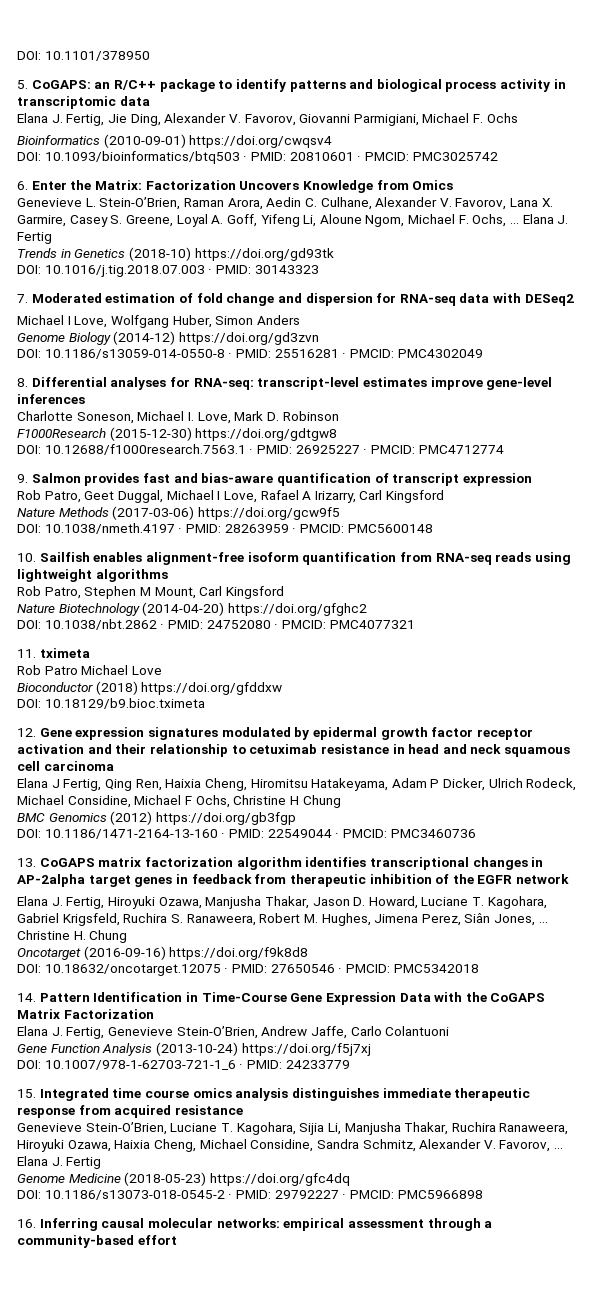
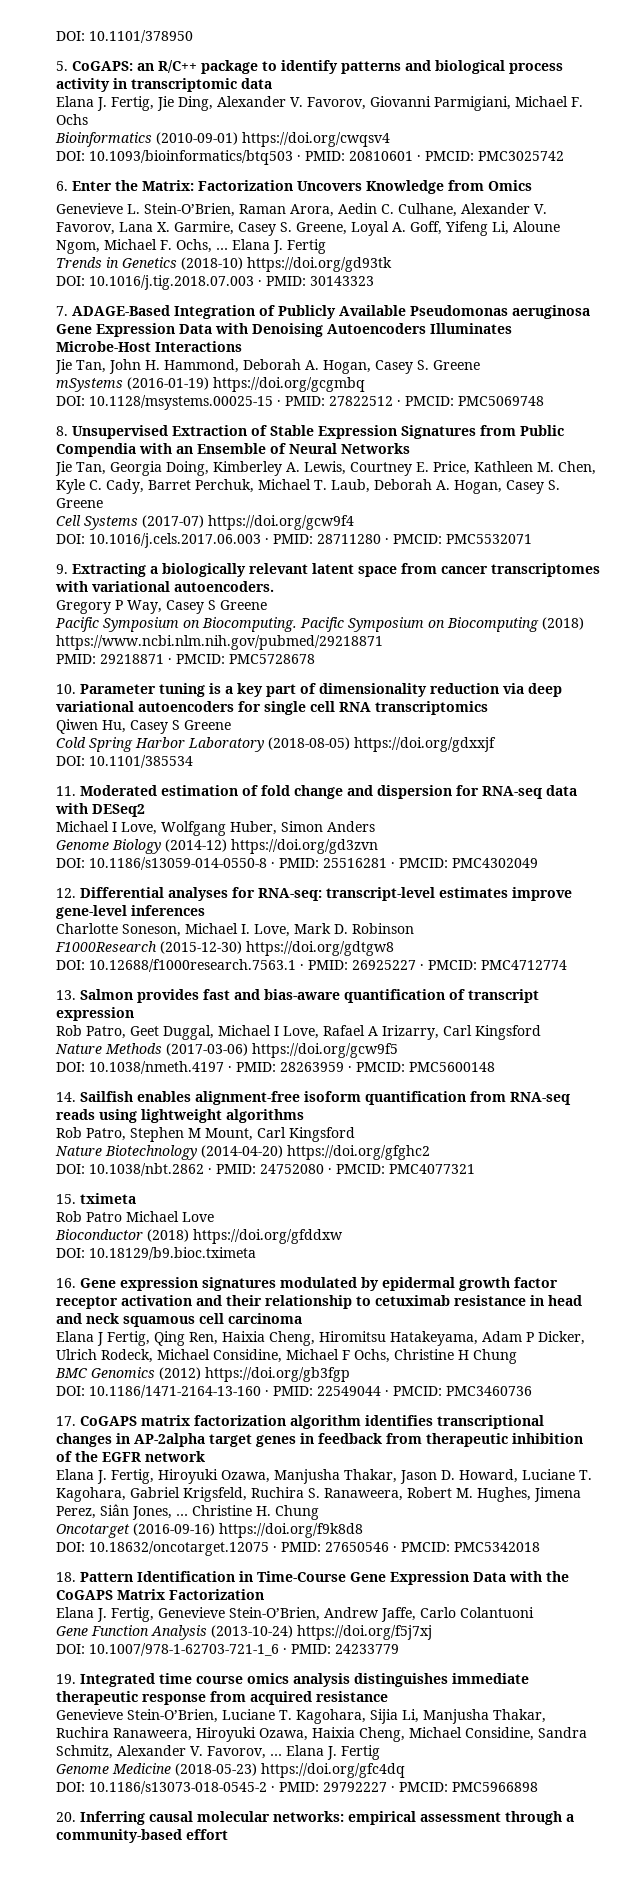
(28, 298) none -> [72,305,590,319] [56,323,512,337] [56,341,242,352] [55,359,480,374] [56,377,365,392] [56,395,544,410] [56,425,564,439] [56,443,410,457] [55,461,596,476] [56,479,560,494] [56,498,103,508] [56,515,354,530] [56,533,532,548] [56,563,600,577] [55,581,274,592] [56,600,267,614] [55,617,584,632] [56,635,383,650] [56,654,315,664] [56,683,562,697] [56,701,488,715] [56,719,231,734] [56,737,496,752] [56,755,193,768] [56,786,76,796] ADAGE-Based Integration of Publicly Available Pseudomonas aeruginosa Gene Expression Data with Denoising Autoencoders Illuminates Microbe-Host Interactions // Jie Tan, John H. Hammond, Deborah A. Hogan, Casey S. Greene // mSystems (2016-01-19) https://doi.org/gcgmbq // DOI: 10.1128/msystems.00025-15 · PMID: 27822512 · PMCID: PMC5069748 // 8. Unsupervised Extraction of Stable Expression Signatures from Public Compendia with an Ensemble of Neural Networks // Jie Tan, Georgia Doing, Kimberley A. Lewis, Courtney E. Price, Kathleen M. Chen, Kyle C. Cady, Barret Perchuk, Michael T. Laub, Deborah A. Hogan, Casey S. Greene // Cell Systems (2017-07) https://doi.org/gcw9f4 // DOI: 10.1016/j.cels.2017.06.003 · PMID: 28711280 · PMCID: PMC5532071 // 9. Extracting a biologically relevant latent space from cancer transcriptomes with variational autoencoders. // Gregory P Way, Casey S Greene // Pacific Symposium on Biocomputing. Pacific Symposium on Biocomputing (2018) https://www.ncbi.nlm.nih.gov/pubmed/29218871 // PMID: 29218871 · PMCID: PMC5728678 // 10. Parameter tuning is a key part of dimensionality reduction via deep variational autoencoders for single cell RNA transcriptomics // Qiwen Hu, Casey S Greene // Cold Spring Harbor Laboratory (2018-08-05) https://doi.org/gdxxjf // DOI: 10.1101/385534 // 11.
[17,378,28,387] 8. -> [56,888,76,898] 12.
[17,474,28,483] 9. -> [56,990,76,1000] 13.
[17,553,36,562] 10. -> [56,1092,76,1102] 14.
[17,649,36,658] 11. -> [56,1194,76,1204] 15.
[17,728,36,737] 12. -> [56,1278,76,1288] 16.
[17,858,36,867] 13. -> [56,1416,76,1426] 17.
[17,993,36,1002] 14. -> [56,1572,76,1582] 18.
[17,1089,36,1098] 15. -> [56,1674,76,1684] 19.
[17,1219,36,1228] 16. -> [56,1812,76,1822] 20.

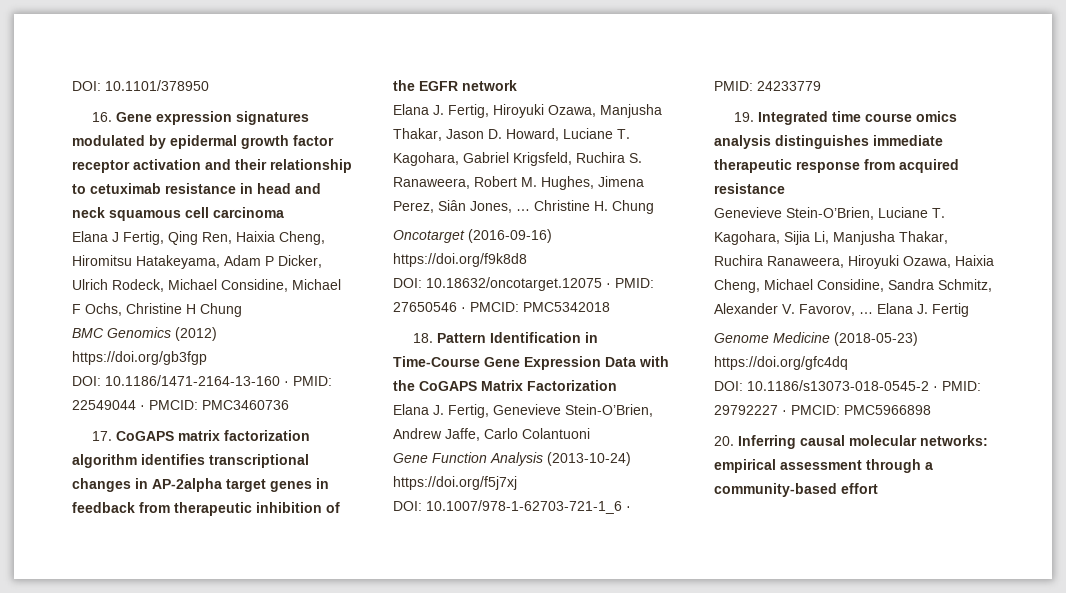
[56,60,563,74] [56,78,272,92] [56,96,583,111] [56,114,88,125] [55,132,390,147] [56,150,564,165] [56,180,532,194] [56,203,547,217] [56,221,560,236] [56,239,326,254] [56,257,392,272] [56,275,374,290] [56,305,590,319] [56,323,512,337] [56,341,242,352] [55,359,480,374] [56,377,365,392] [56,395,544,410] [56,425,564,439] [56,443,410,457] [55,461,596,476] [56,479,560,494] [56,498,103,508] [56,515,354,530] [56,533,532,548] [56,563,600,577] [55,581,274,592] [56,600,267,614] [55,617,584,632] [56,635,383,650] [56,654,315,664] [56,683,562,697] [56,701,488,715] [56,719,231,734] [56,737,496,752] [56,755,193,768] [56,785,577,799] [55,803,145,817] [56,821,375,836] [56,839,378,854] [56,857,538,870] [56,887,572,901] [56,905,205,919] [56,923,414,937] [55,941,394,956] [56,959,567,972] [56,989,539,1003] [56,1007,134,1021] [56,1025,541,1040] [55,1043,398,1058] [56,1061,495,1074] [56,1091,571,1105] [56,1109,304,1123] [56,1127,355,1142] [55,1145,430,1160] [56,1163,475,1176] [56,1193,136,1204] [56,1211,214,1222] [55,1229,343,1244] [56,1247,256,1260] // 5. CoGAPS: an R/C++ package to identify patterns and biological process activity in transcriptomic data // Elana J. Fertig, Jie Ding, Alexander V. Favorov, Giovanni Parmigiani, Michael F. Ochs // Bioinformatics (2010-09-01) https://doi.org/cwqsv4 // DOI: 10.1093/bioinformatics/btq503 · PMID: 20810601 · PMCID: PMC3025742 // 6. Enter the Matrix: Factorization Uncovers Knowledge from Omics // Genevieve L. Stein-O’Brien, Raman Arora, Aedin C. Culhane, Alexander V. Favorov, Lana X. Garmire, Casey S. Greene, Loyal A. Goff, Yifeng Li, Aloune Ngom, Michael F. Ochs, … Elana J. Fertig // Trends in Genetics (2018-10) https://doi.org/gd93tk // DOI: 10.1016/j.tig.2018.07.003 · PMID: 30143323 // 7. ADAGE-Based Integration of Publicly Available Pseudomonas aeruginosa Gene Expression Data with Denoising Autoencoders Illuminates Microbe-Host Interactions // Jie Tan, John H. Hammond, Deborah A. Hogan, Casey S. Greene // mSystems (2016-01-19) https://doi.org/gcgmbq // DOI: 10.1128/msystems.00025-15 · PMID: 27822512 · PMCID: PMC5069748 // 8. Unsupervised Extraction of Stable Expression Signatures from Public Compendia with an Ensemble of Neural Networks // Jie Tan, Georgia Doing, Kimberley A. Lewis, Courtney E. Price, Kathleen M. Chen, Kyle C. Cady, Barret Perchuk, Michael T. Laub, Deborah A. Hogan, Casey S. Greene // Cell Systems (2017-07) https://doi.org/gcw9f4 // DOI: 10.1016/j.cels.2017.06.003 · PMID: 28711280 · PMCID: PMC5532071 // 9. Extracting a biologically relevant latent space from cancer transcriptomes with variational autoencoders. // Gregory P Way, Casey S Greene // Pacific Symposium on Biocomputing. Pacific Symposium on Biocomputing (2018) https://www.ncbi.nlm.nih.gov/pubmed/29218871 // PMID: 29218871 · PMCID: PMC5728678 // 10. Parameter tuning is a key part of dimensionality reduction via deep variational autoencoders for single cell RNA transcriptomics // Qiwen Hu, Casey S Greene // Cold Spring Harbor Laboratory (2018-08-05) https://doi.org/gdxxjf // DOI: 10.1101/385534 // 11. Moderated estimation of fold change and dispersion for RNA-seq data with DESeq2 // Michael I Love, Wolfgang Huber, Simon Anders // Genome Biology (2014-12) https://doi.org/gd3zvn // DOI: 10.1186/s13059-014-0550-8 · PMID: 25516281 · PMCID: PMC4302049 // 12. Differential analyses for RNA-seq: transcript-level estimates improve gene-level inferences // Charlotte Soneson, Michael I. Love, Mark D. Robinson // F1000Research (2015-12-30) https://doi.org/gdtgw8 // DOI: 10.12688/f1000research.7563.1 · PMID: 26925227 · PMCID: PMC4712774 // 13. Salmon provides fast and bias-aware quantification of transcript expression // Rob Patro, Geet Duggal, Michael I Love, Rafael A Irizarry, Carl Kingsford // Nature Methods (2017-03-06) https://doi.org/gcw9f5 // DOI: 10.1038/nmeth.4197 · PMID: 28263959 · PMCID: PMC5600148 // 14. Sailfish enables alignment-free isoform quantification from RNA-seq reads using lightweight algorithms // Rob Patro, Stephen M Mount, Carl Kingsford // Nature Biotechnology (2014-04-20) https://doi.org/gfghc2 // DOI: 10.1038/nbt.2862 · PMID: 24752080 · PMCID: PMC4077321 // 15. tximeta // Rob Patro Michael Love // Bioconductor (2018) https://doi.org/gfddxw // DOI: 10.18129/b9.bioc.tximeta -> (209, 85) none

